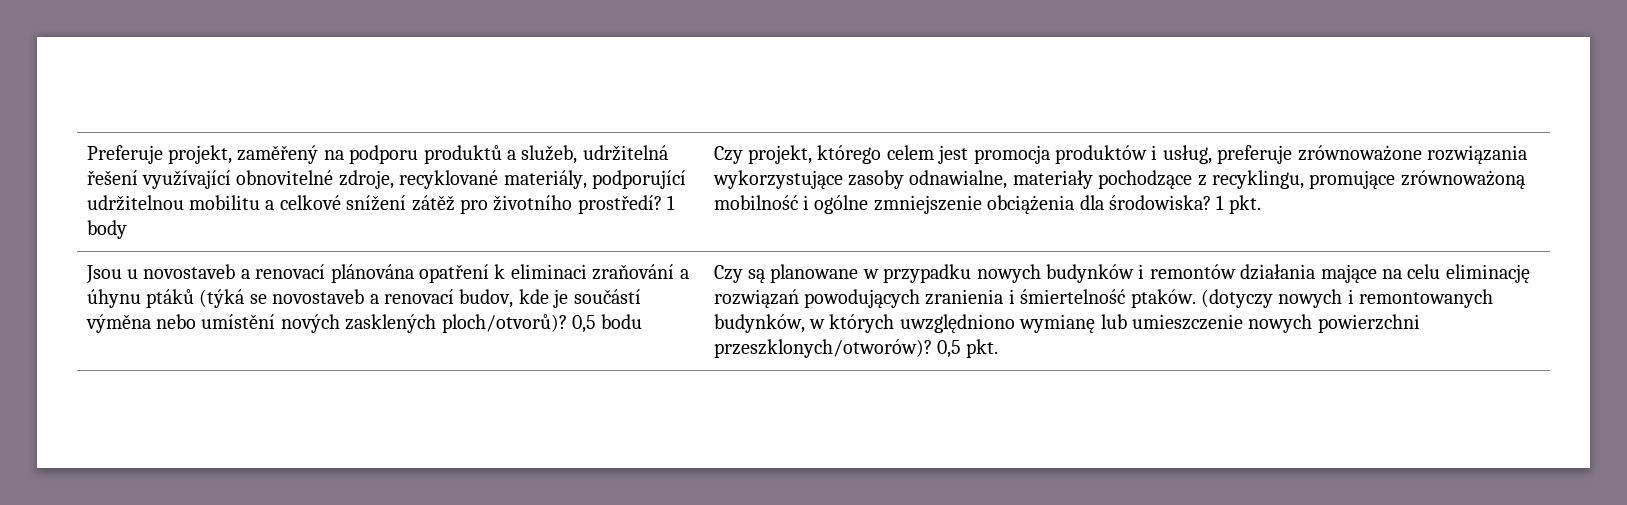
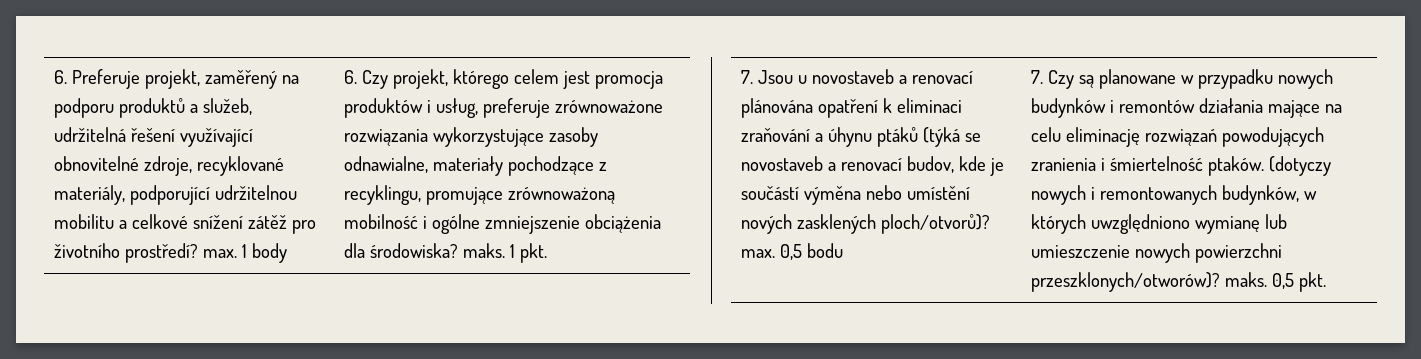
(86, 154) none -> [54,70,68,84] 6.
(662, 204) none -> [203,249,238,258] max.
(127, 229) none -> [344,70,358,84] 6.
(1212, 202) none -> [463,243,506,258] maks.
(1261, 204) none -> [741,70,754,84] 7.
(567, 323) none -> [741,249,776,258] max.
(643, 321) none -> [1031,70,1044,84] 7.
(932, 348) none -> [1225,272,1268,287] maks.

